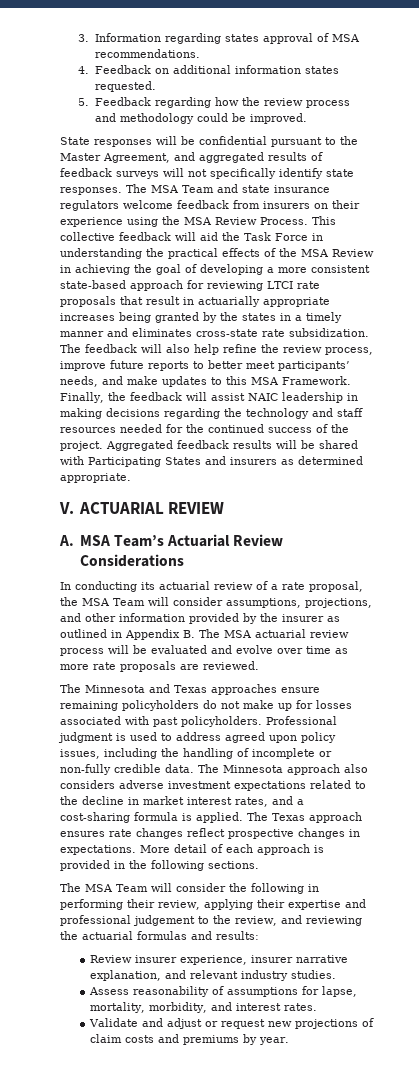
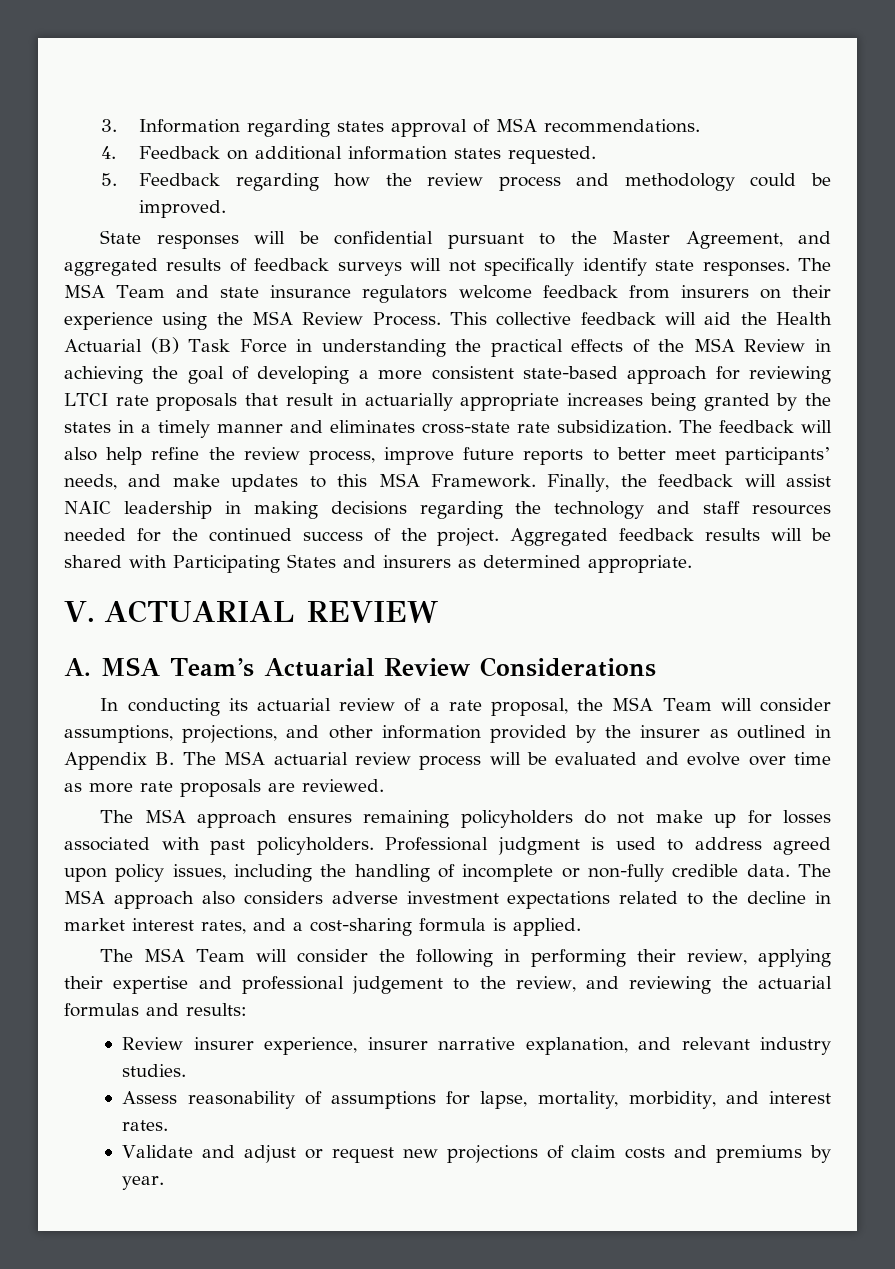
(240, 236) none -> [776,312,833,325] [64,337,179,354] Health Actuarial (B)
[85,684,320,695] Minnesota and Texas approaches ensure -> [144,809,352,828] MSA approach ensures
[223,765,283,773] Minnesota -> [64,890,105,904] MSA
[247,812,362,823] [60,828,360,839] [60,844,324,855] [60,860,259,871] The Texas approach ensures rate changes reflect prospective changes in expectations. More detail of each approach is provided in the following sections. -> (581, 927) none

